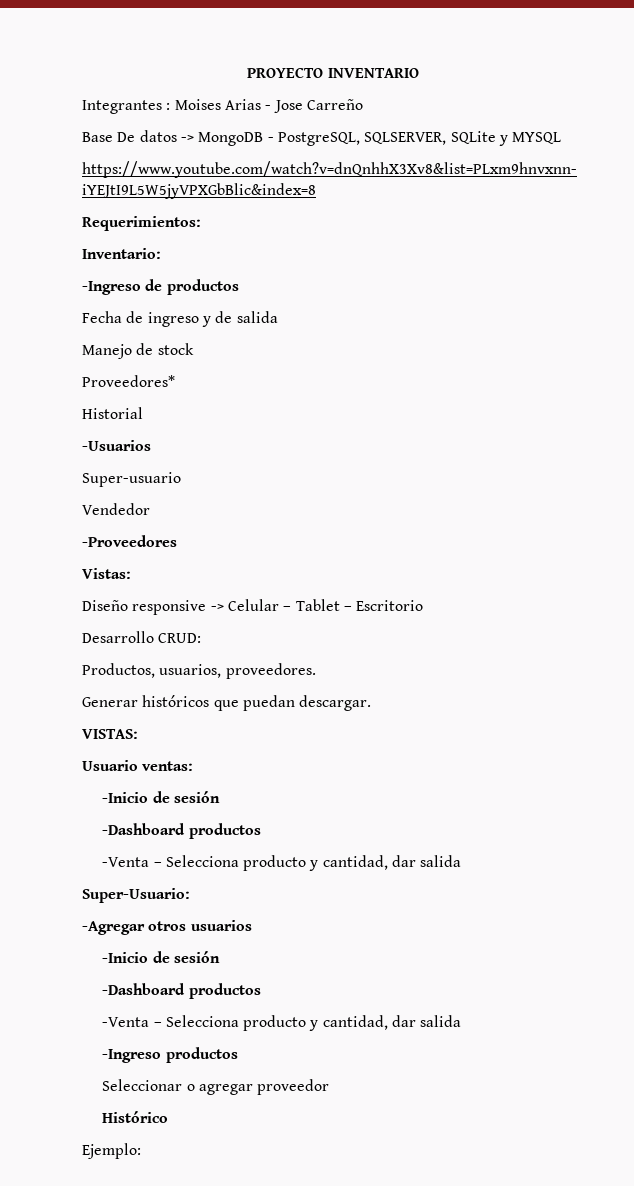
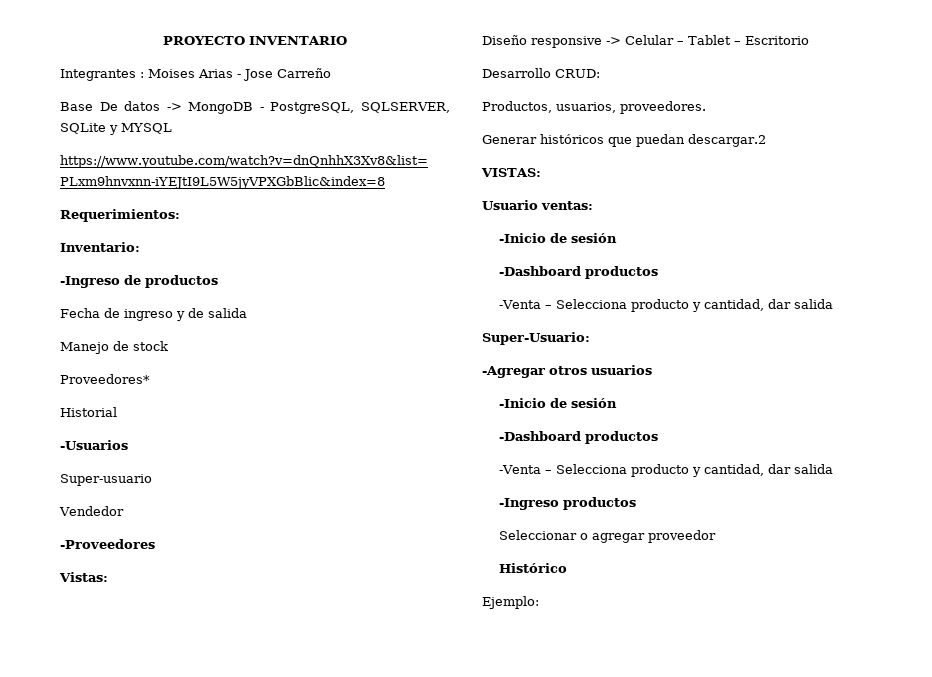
[299,695,372,711] descargar. -> [688,134,766,147] descargar.2

